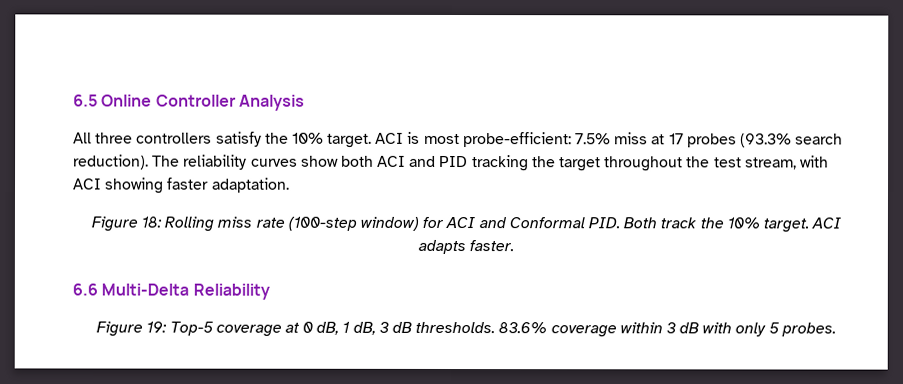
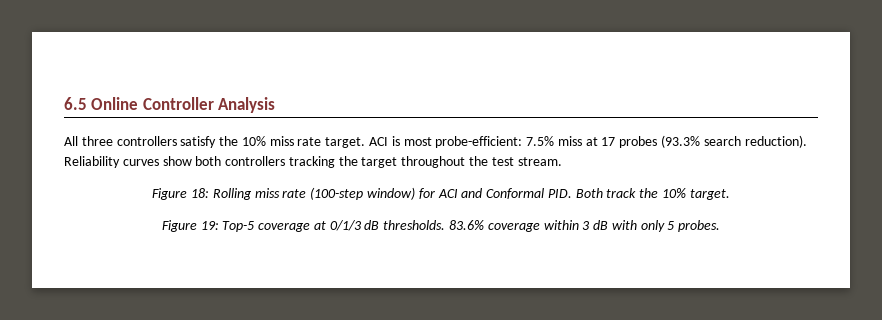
(324, 138) none -> [269,136,322,146] miss rate
[152,154,248,170] The reliability -> [64,156,120,168] Reliability
[377,155,469,168] ACI and PID -> [225,156,286,166] controllers
[744,155,829,170] [73,177,290,194] stream, with ACI showing faster adaptation. -> [517,157,562,166] stream.
[811,217,842,229] [417,239,515,255] [72,283,270,300] ACI adapts faster. // 6.6 Multi-Delta Reliability -> (730, 194) none
[302,321,389,335] 0 dB, 1 dB, 3 -> [329,220,362,231] 0/1/3

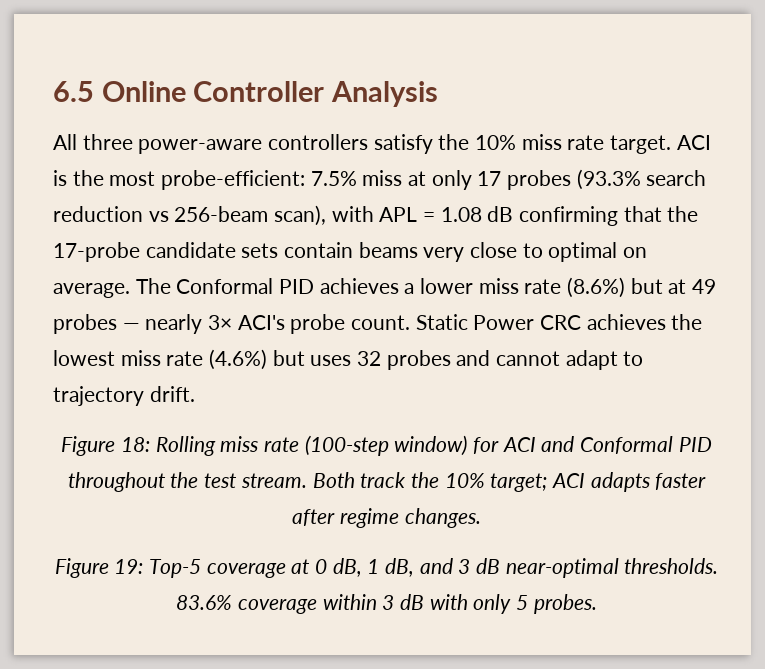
(113, 141) none -> [138,139,263,154] power-aware
(400, 141) none -> [72,170,104,186] the
(598, 141) none -> [431,170,472,190] only
[744,135,807,148] [64,156,562,168] reduction). Reliability curves show both controllers tracking the target throughout the test stream. -> [53,205,699,226] [53,242,648,262] [53,277,717,298] [53,314,703,334] [53,349,644,370] [53,386,195,406] reduction vs 256-beam scan), with APL = 1.08 dB confirming that the 17-probe candidate sets contain beams very close to optimal on average. The Conformal PID achieves a lower miss rate (8.6%) but at 49 probes — nearly 3× ACI's probe count. Static Power CRC achieves the lowest miss rate (4.6%) but uses 32 probes and cannot adapt to trajectory drift.
[547,188,730,200] PID. Both track the 10% target. -> [678,437,712,452] [67,472,707,492] [292,508,481,528] PID throughout the test stream. Both track the 10% target; ACI adapts faster after regime changes.
[329,220,380,231] 0/1/3 dB -> [314,558,619,578] 0 dB, 1 dB, and 3 dB near-optimal

